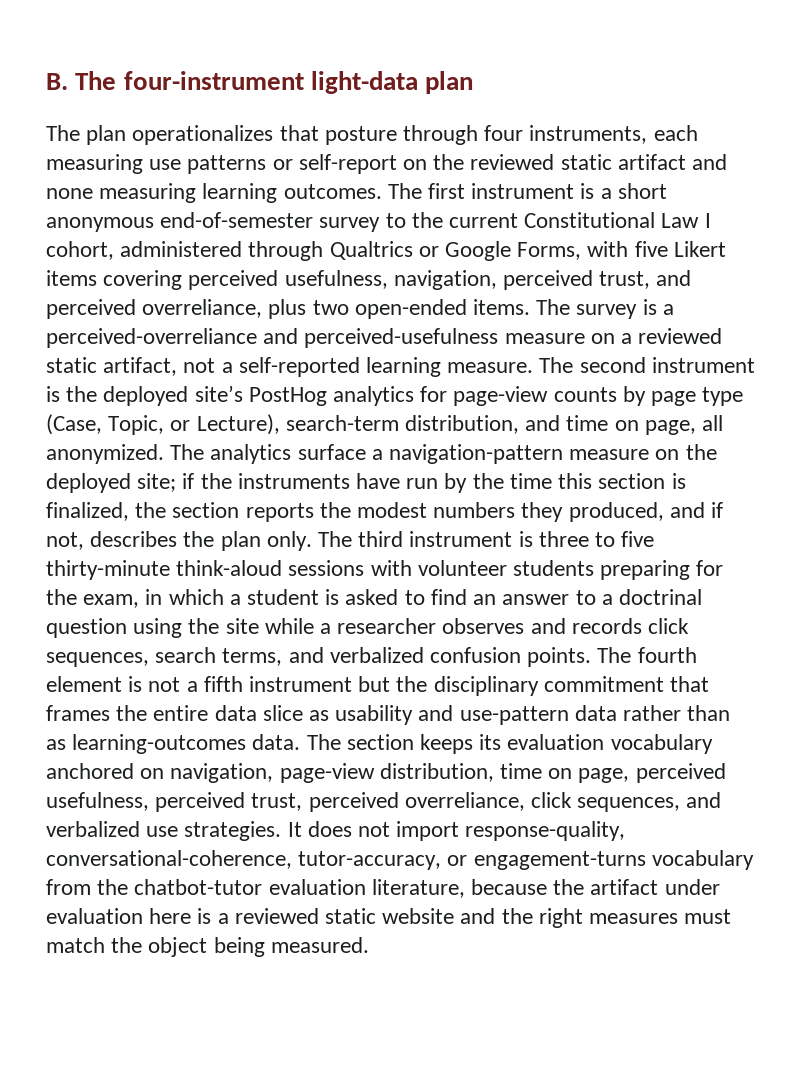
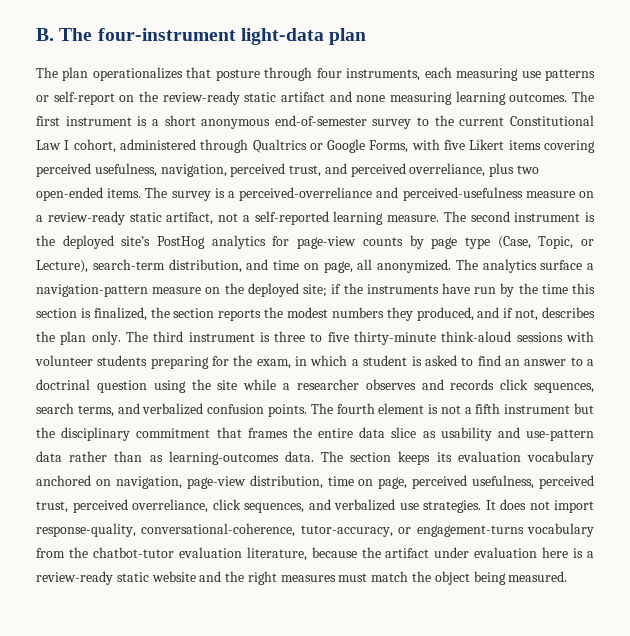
[470,154,555,170] reviewed -> [162,91,240,105] review-ready
[638,328,723,344] reviewed -> [47,211,125,225] review-ready
[234,908,319,924] reviewed -> [36,571,113,585] review-ready

